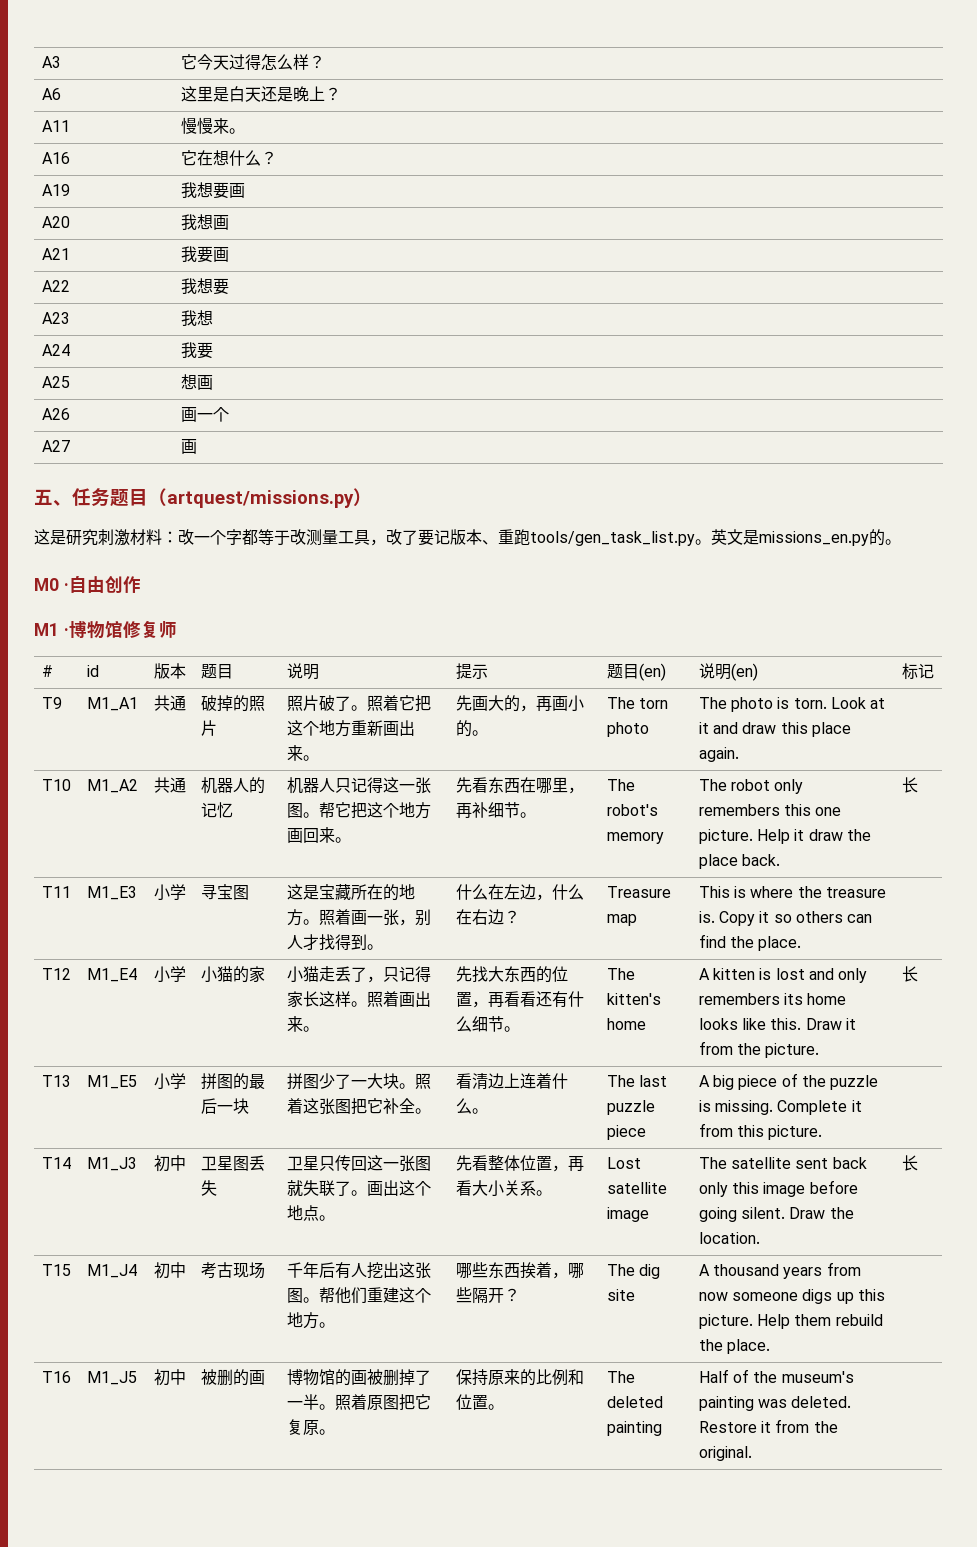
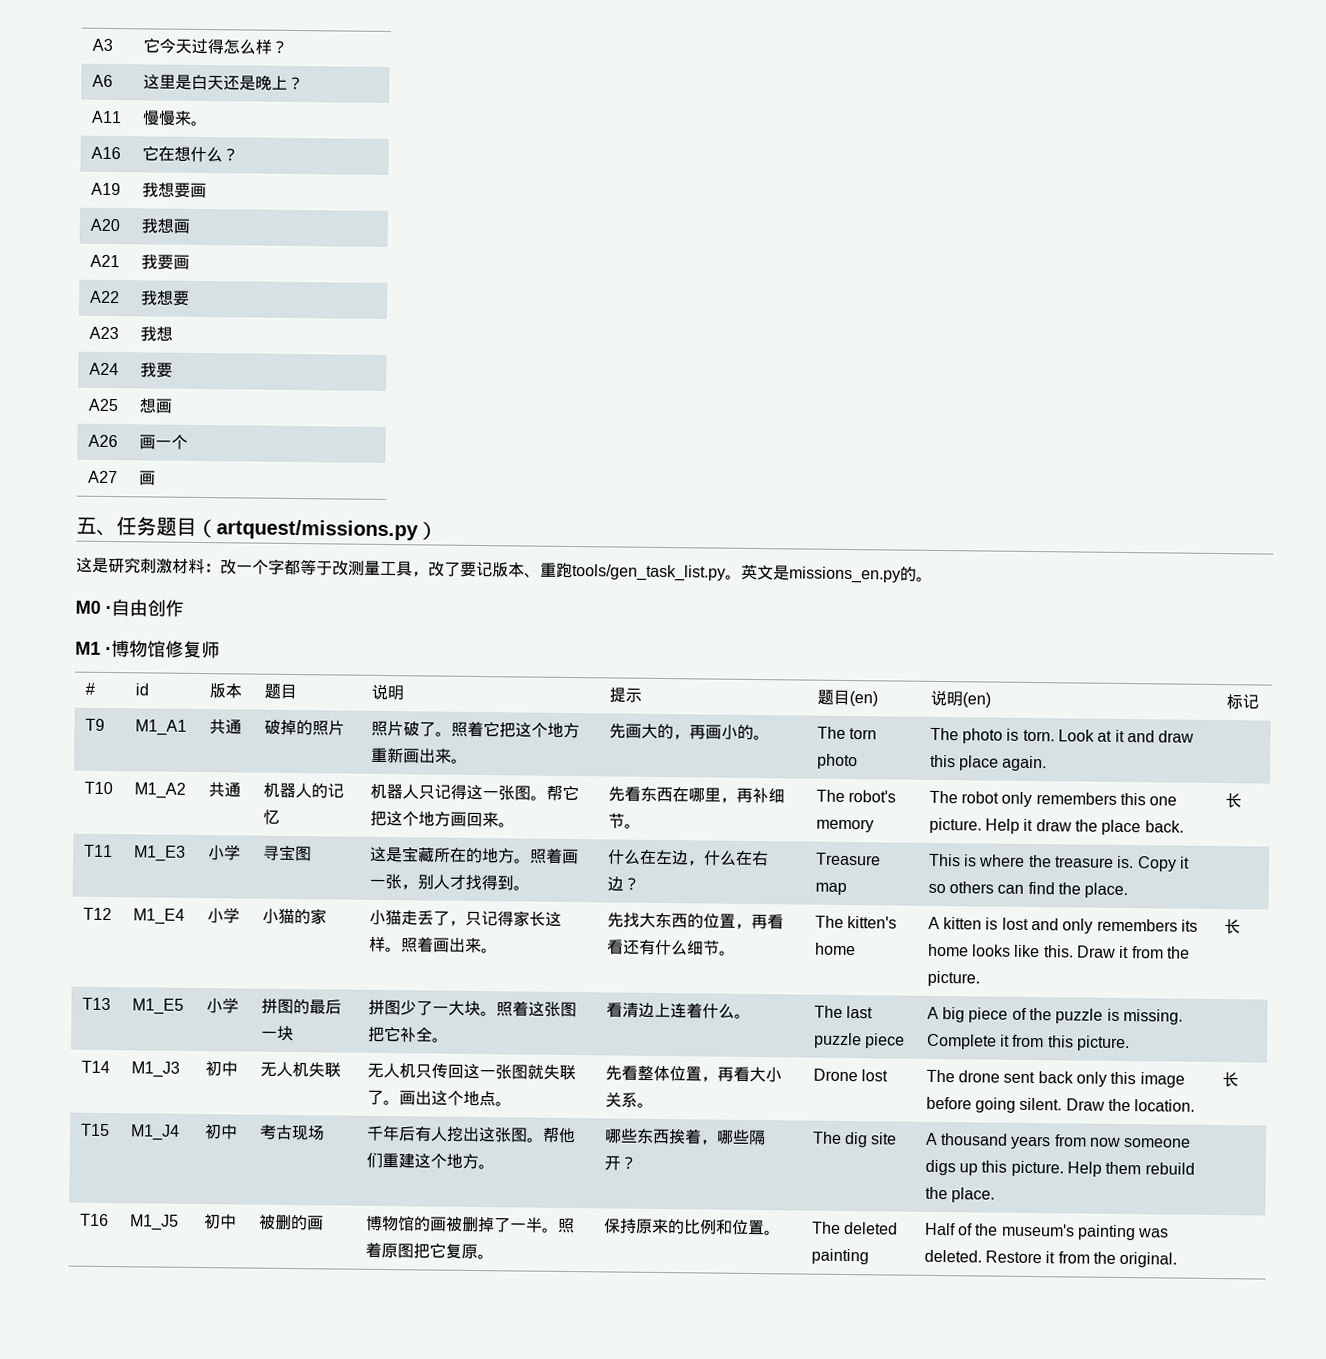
[200,1155,265,1171] [200,1180,217,1196] [286,1156,319,1171] 卫星图丢失 | 卫星 -> [259,1061,341,1078] [366,1062,416,1079] 无人机失联 | 无人机
[606,1157,641,1169] [606,1182,667,1194] [606,1207,649,1222] [698,1157,791,1169] Lost satellite image | The satellite -> [812,1068,889,1082] [925,1069,1001,1083] Drone lost | The drone

